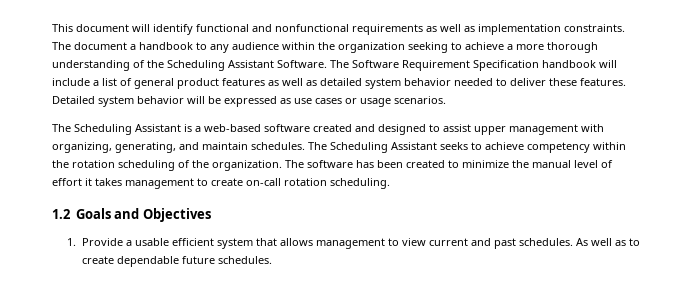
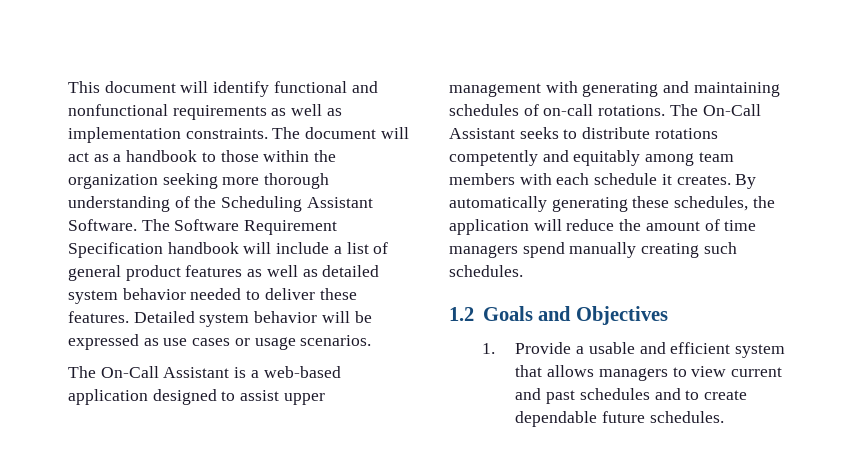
(127, 46) none -> [380,127,409,139] [68,152,109,162] will act as
[210,42,279,53] any audience -> [220,150,259,162] those
[451,42,513,50] to achieve a -> (218, 181) none
[74,124,132,135] Scheduling -> [100,366,159,378] On-Call
[264,124,375,132] software created and -> [68,389,148,405] application
[52,142,626,153] [52,160,613,171] [52,178,390,189] organizing, generating, and maintain schedules. The Scheduling Assistant seeks to achieve competency within the rotation scheduling of the organization. The software has been created to minimize the manual level of effort it takes management to create on-call rotation scheduling. -> [582,81,780,97] [449,104,761,116] [449,127,718,139] [449,150,734,166] [449,173,757,189] [449,196,775,212] [449,219,757,235] [449,242,737,258] [449,265,523,277] generating and maintaining schedules of on-call rotations. The On-Call Assistant seeks to distribute rotations competently and equitably among team members with each schedule it creates. By automatically generating these schedules, the application will reduce the amount of time managers spend manually creating such schedules.
(169, 242) none -> [639,342,666,354] and
[315,238,385,249] management -> [598,368,668,381] managers
[518,238,626,246] schedules. As well as -> [579,388,681,400] schedules and

